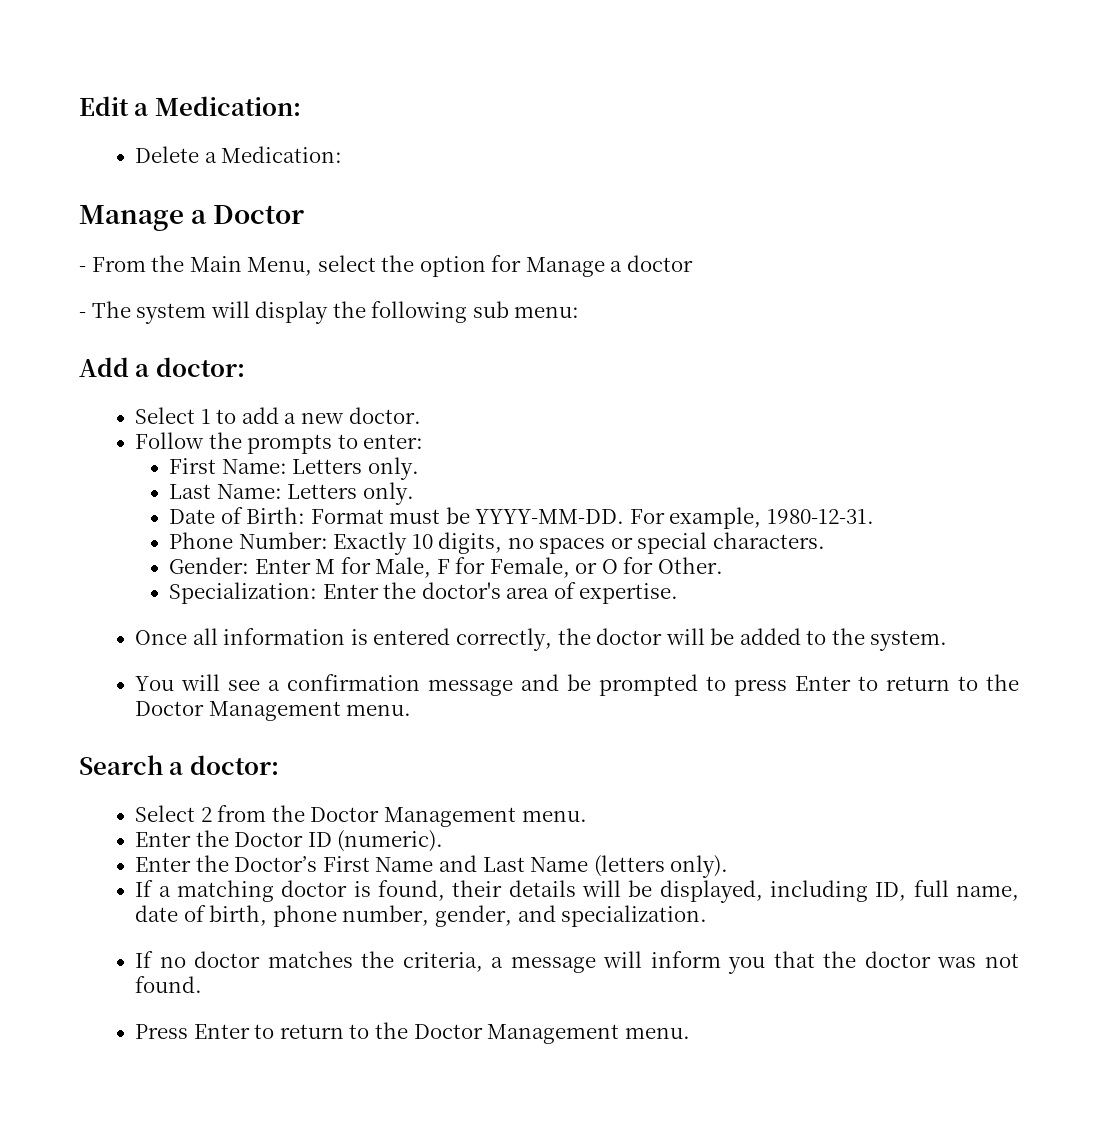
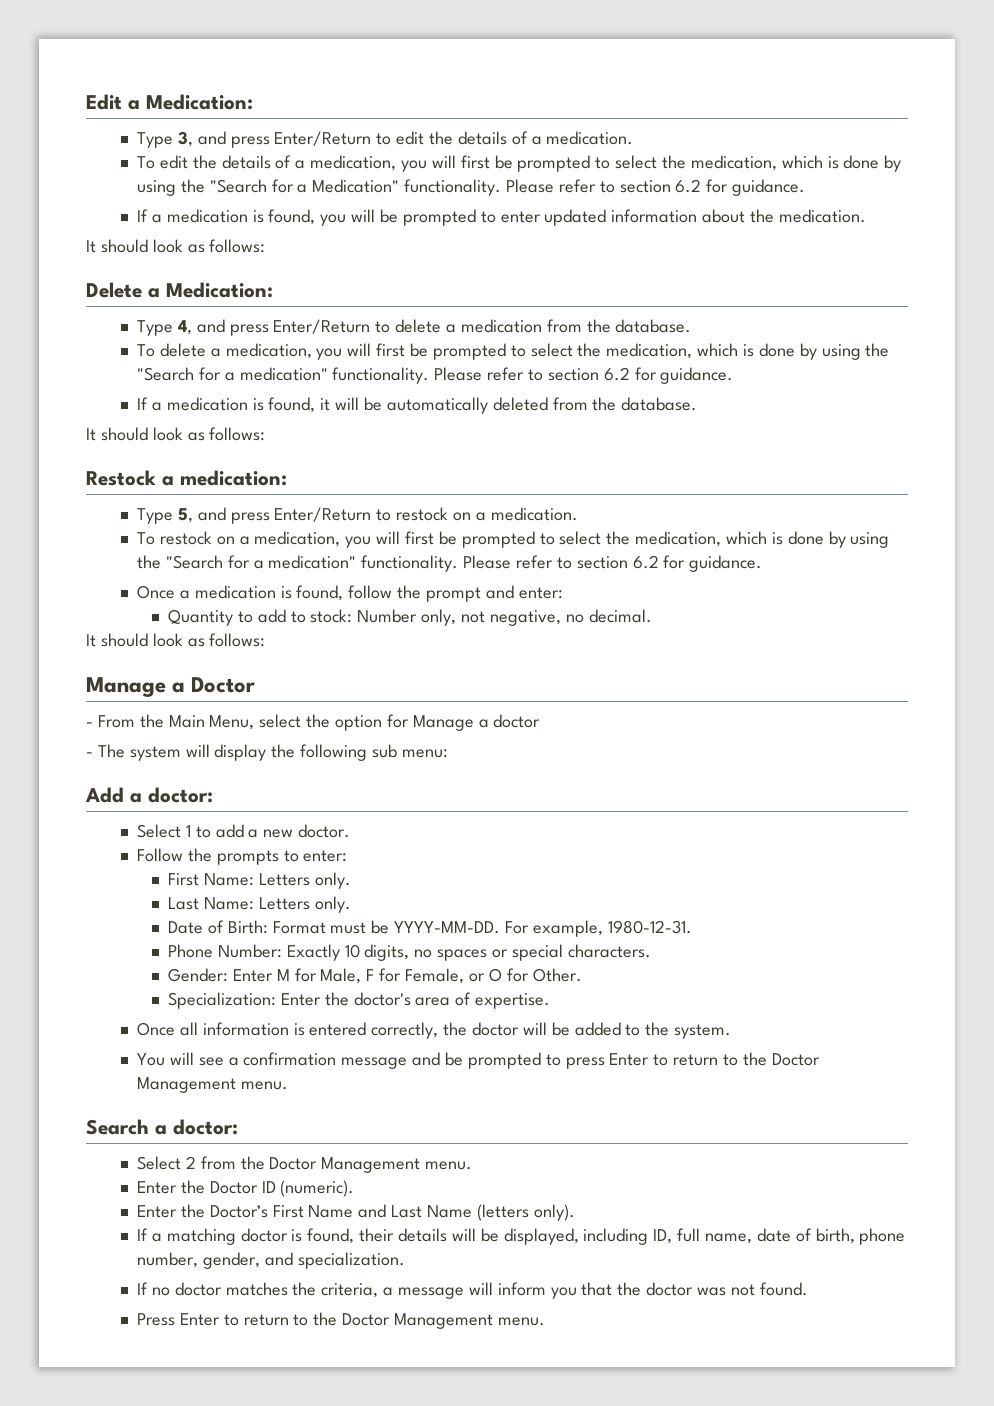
[135,146,343,163] Delete a Medication: -> [136,131,634,148] [136,155,902,172] [136,179,806,196] [136,209,866,226] [86,239,266,253] [86,282,273,298] [136,319,692,336] [136,343,890,360] [136,367,734,384] [136,397,698,414] [86,427,266,441] [86,470,287,486] [136,507,578,524] [136,531,890,548] [136,555,763,572] [136,585,563,602] [168,609,652,626] [86,633,266,647] Type 3, and press Enter/Return to edit the details of a medication. // To edit the details of a medication, you will first be prompted to select the medication, which is done by using the "Search for a Medication" functionality. Please refer to section 6.2 for guidance. // If a medication is found, you will be prompted to enter updated information about the medication. // It should look as follows: // Delete a Medication: // Type 4, and press Enter/Return to delete a medication from the database. // To delete a medication, you will first be prompted to select the medication, which is done by using the "Search for a medication" functionality. Please refer to section 6.2 for guidance. // If a medication is found, it will be automatically deleted from the database. // It should look as follows: // Restock a medication: // Type 5, and press Enter/Return to restock on a medication. // To restock on a medication, you will first be prompted to select the medication, which is done by using the "Search for a medication" functionality. Please refer to section 6.2 for guidance. // Once a medication is found, follow the prompt and enter: // Quantity to add to stock: Number only, not negative, no decimal. // It should look as follows:

